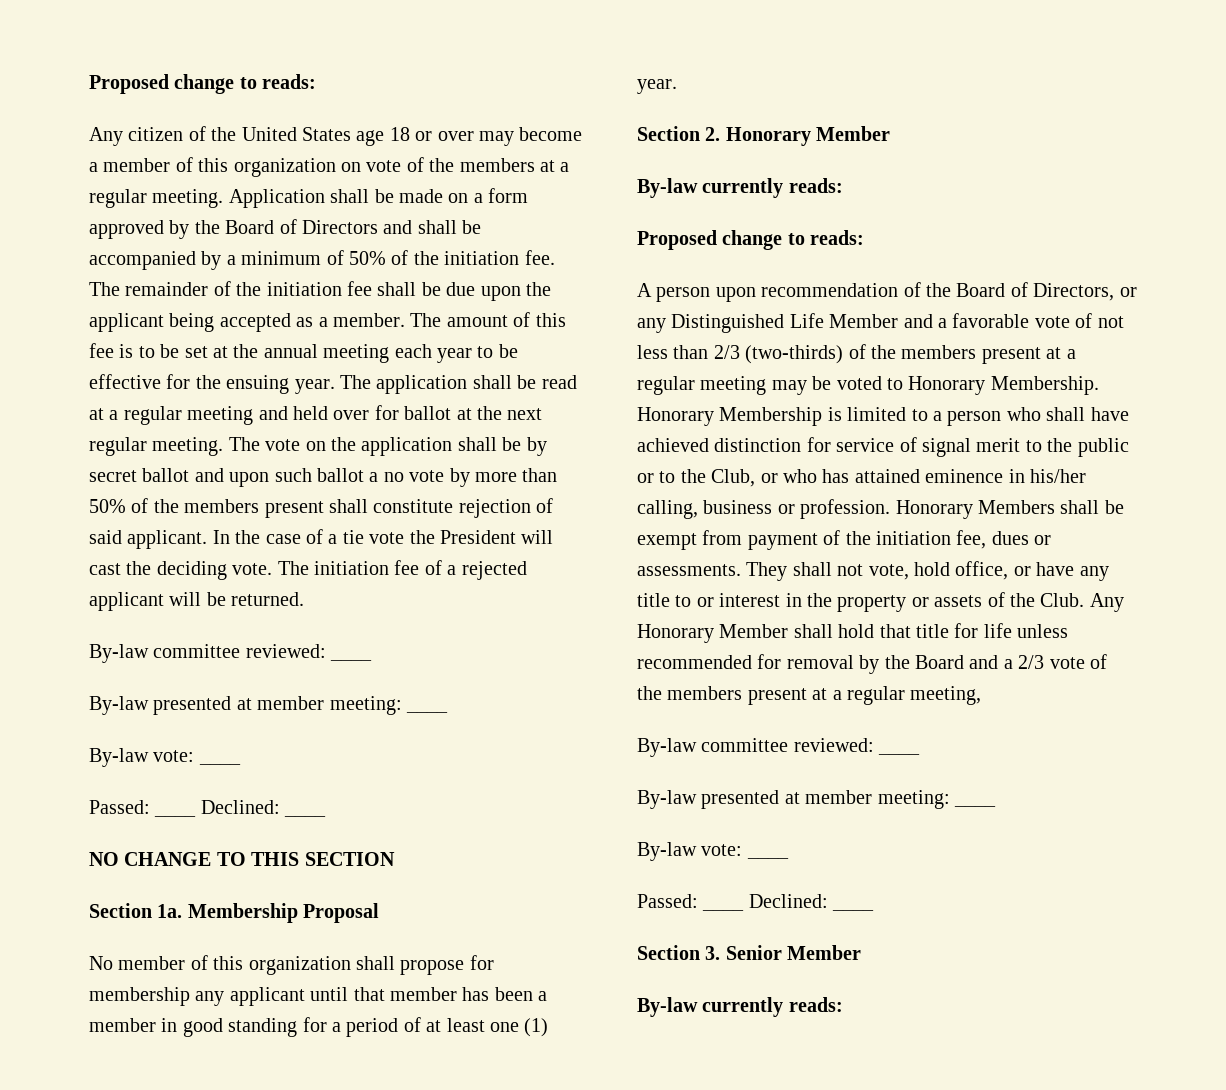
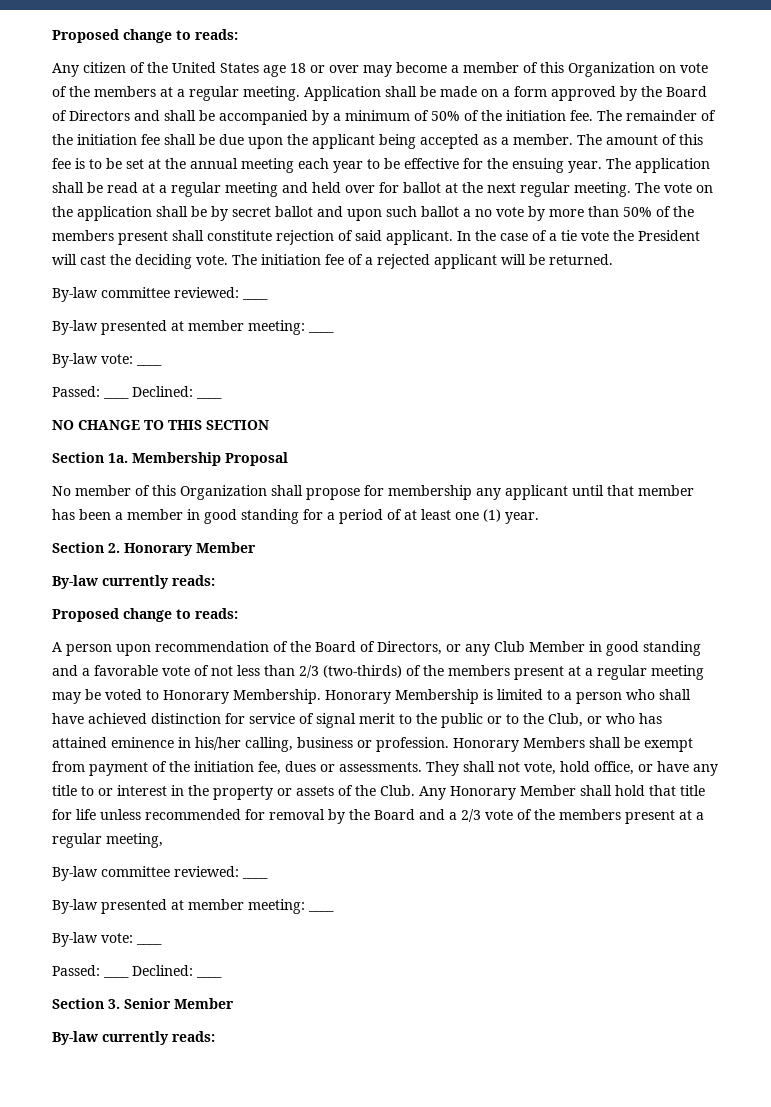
[233,158,336,177] organization -> [568,62,655,77] Organization
[248,956,351,975] organization -> [180,485,267,500] Organization
[671,313,899,333] Distinguished Life Member -> [494,641,701,656] Club Member in good standing

